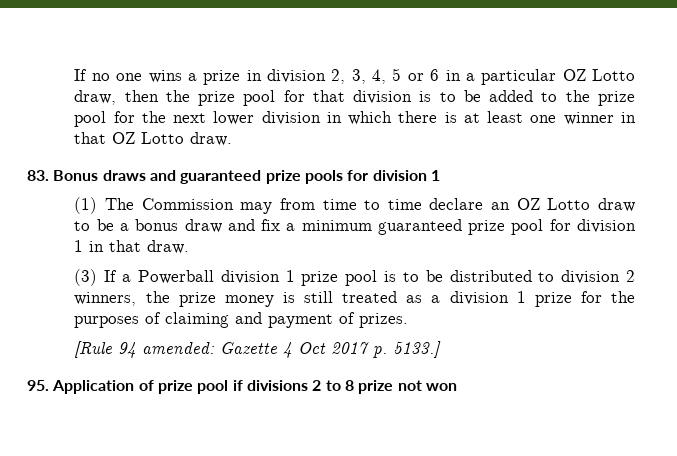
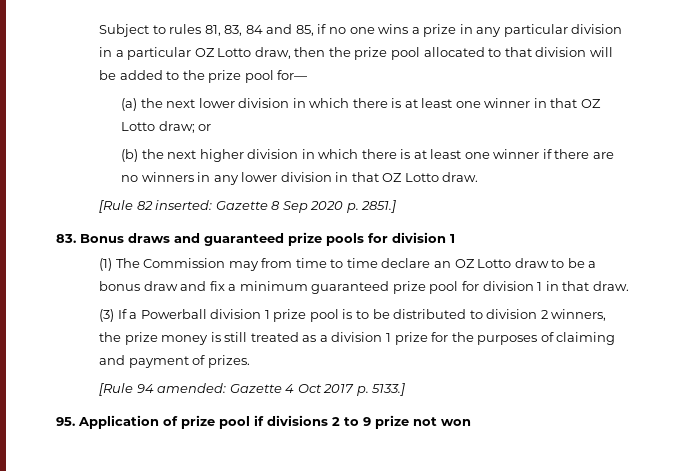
[74,69,88,81] If -> [99,24,327,37] Subject to rules 81, 83, 84 and 85, if
[266,68,440,84] division 2, 3, 4, 5 or 6 -> [476,24,623,37] any particular division
[283,90,456,104] for that division is to -> [423,47,613,57] allocated to that division will
[113,111,135,123] for -> [277,70,308,80] [121,98,138,111] for— // (a)
[190,132,233,146] draw. -> [158,121,212,133] [121,149,614,162] [121,172,479,185] [99,200,397,213] draw; or // (b) the next higher division in which there is at least one winner if there are no winners in any lower division in that OZ Lotto draw. // [Rule 82 inserted: Gazette 8 Sep 2020 p. 2851.]
[344,380,354,391] 8 -> [363,417,371,426] 9

